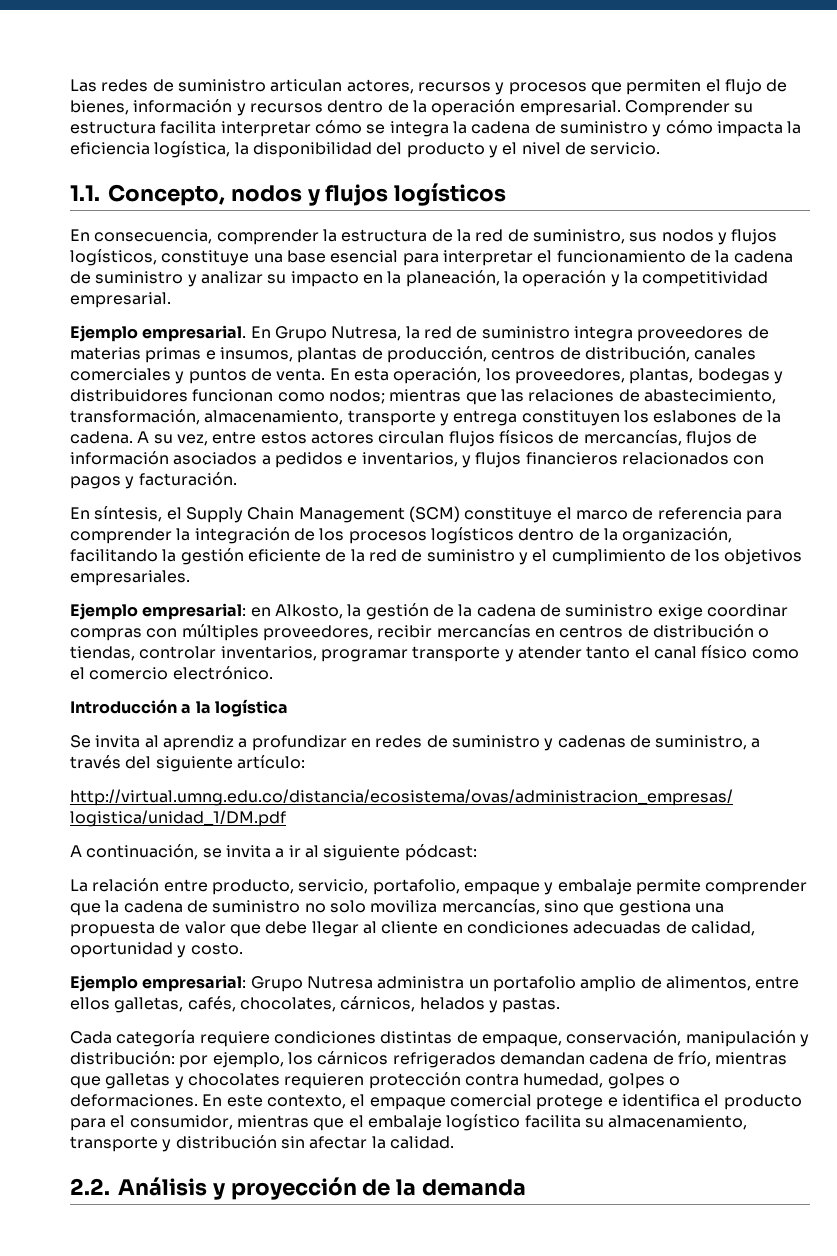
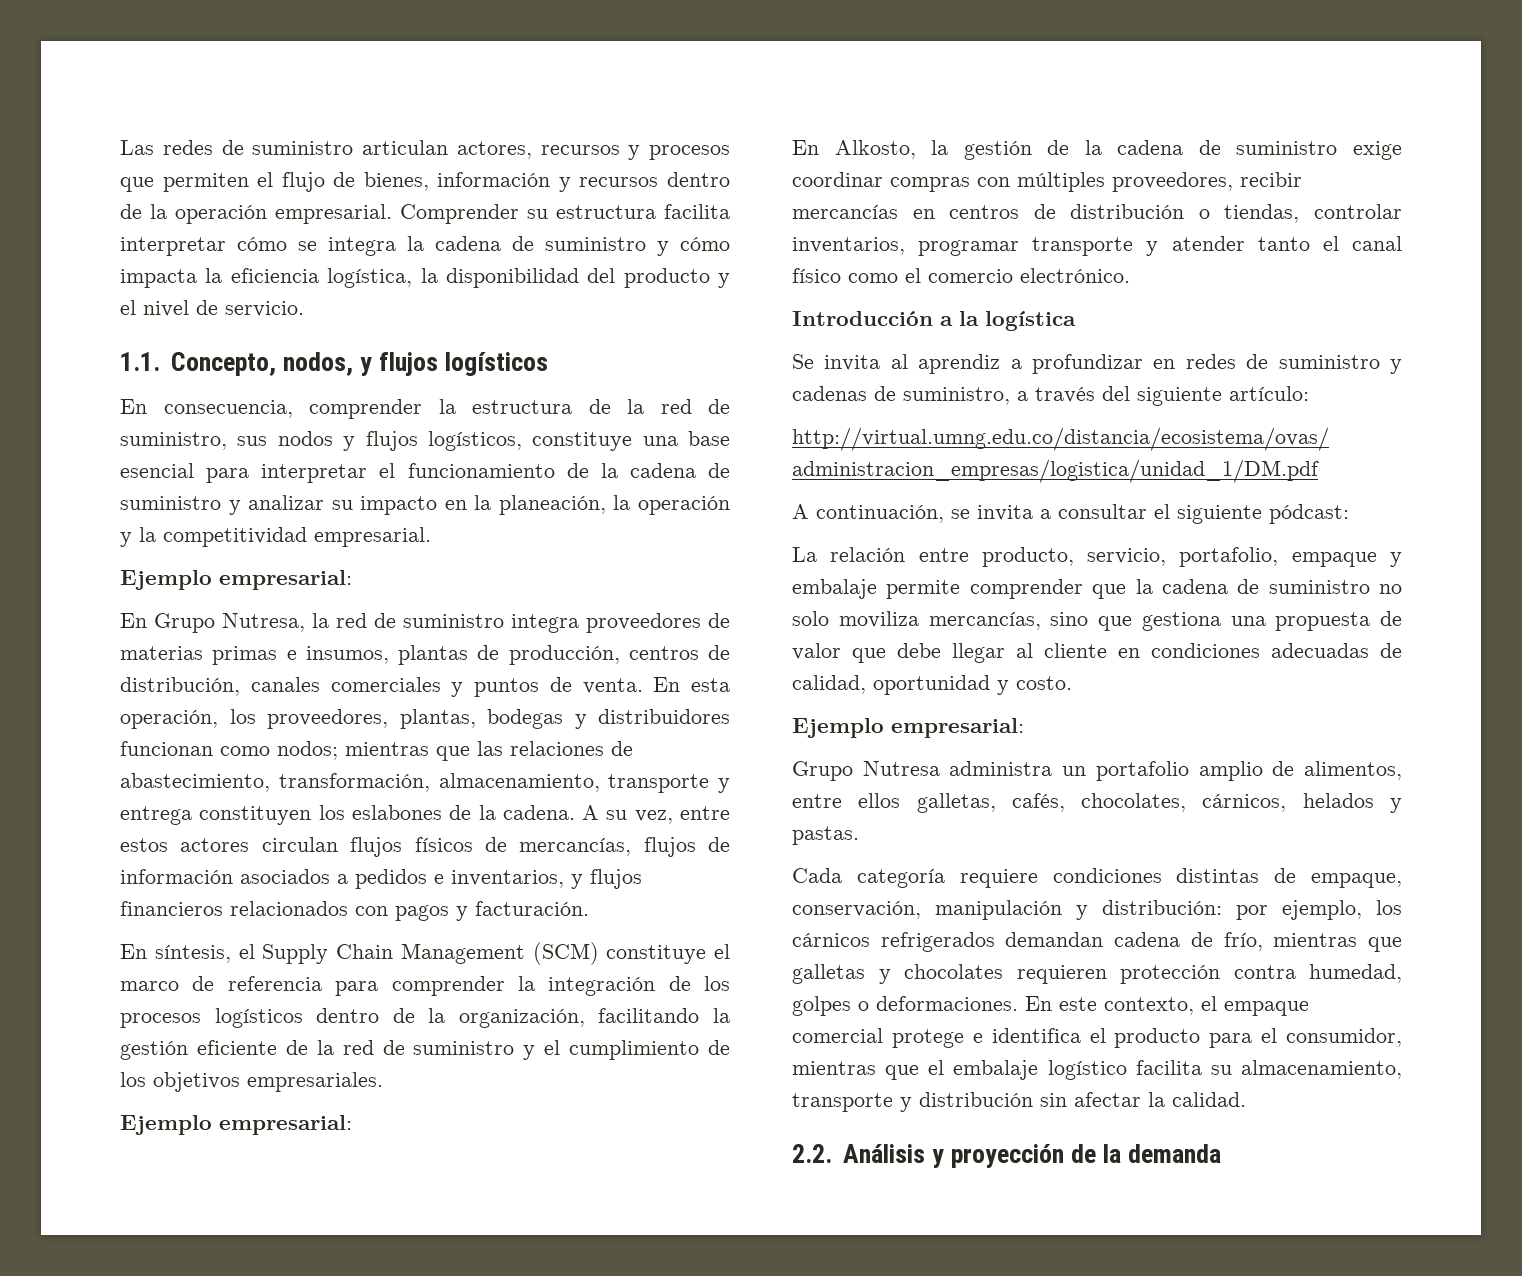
[230,185,302,202] nodos -> [282,352,353,376] nodos,
[142,325,247,342] empresarial. -> [219,570,352,590] empresarial: //
[250,607,271,617] en -> [792,140,819,155] // En
[288,845,319,858] ir al -> [1058,504,1170,519] consultar el
(247, 983) none -> (1024, 728) //

